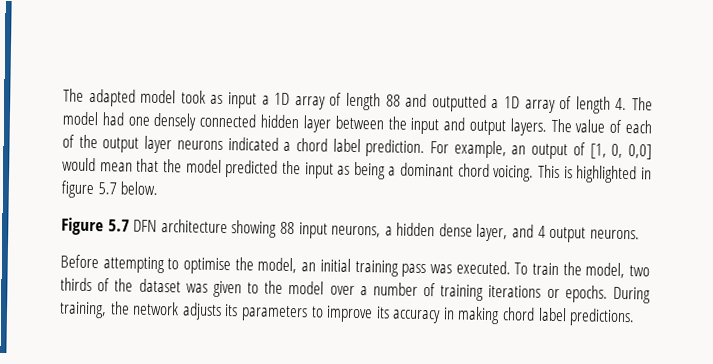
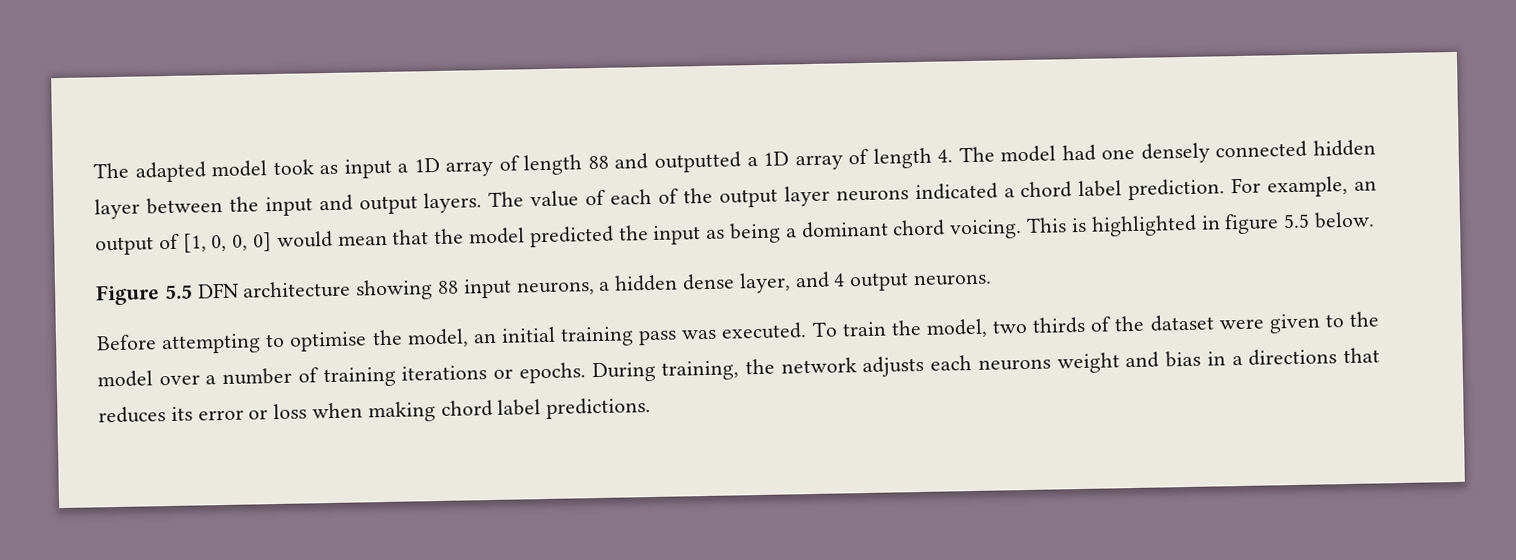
[628,144,652,160] 0,0] -> [232,232,273,252] 0, 0]
[97,182,117,195] 5.7 -> [1283,213,1311,229] 5.5
[107,219,130,232] 5.7 -> [163,284,193,300] 5.5
[185,283,208,293] was -> [1218,318,1264,330] were
[224,304,455,324] its parameters to improve its accuracy in -> [930,347,1381,374] [98,402,364,424] each neurons weight and bias in a directions that reduces its error or loss when

